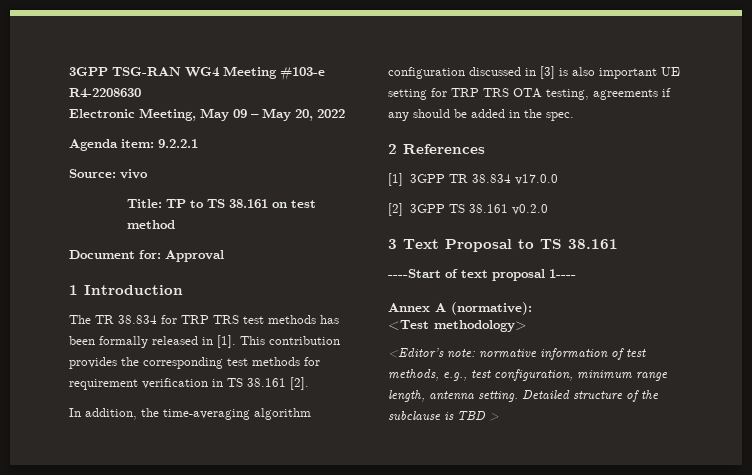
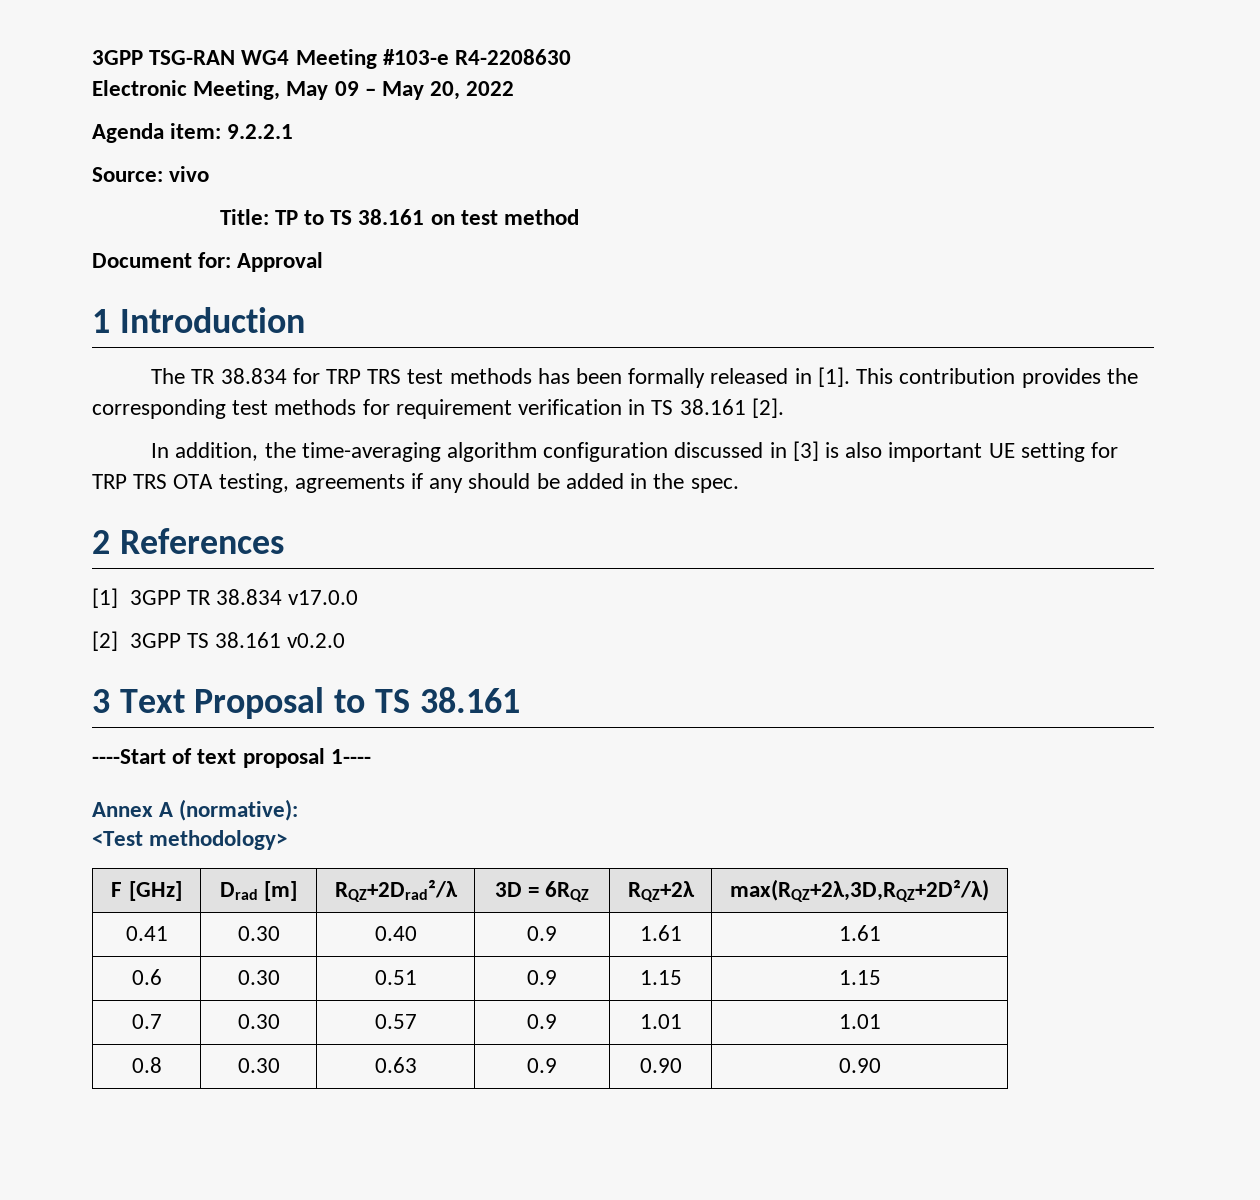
[388,348,646,360] [388,369,668,381] [388,390,659,402] [388,411,499,421] // <Editor’s note: normative information of test methods, e.g., test configuration, minimum range length, antenna setting. Detailed structure of the subclause is TBD > -> [111,881,182,901] [219,881,298,901] [334,879,458,902] [494,881,590,902] [627,881,695,902] [730,879,989,902] [125,926,168,941] [237,926,280,941] [374,926,417,941] [527,926,557,941] [639,925,682,941] [838,925,881,941] [131,969,162,985] [237,970,280,985] [374,970,417,985] [527,970,557,985] [639,970,682,985] [838,970,881,985] [131,1014,162,1029] [237,1014,280,1029] [374,1014,417,1029] [527,1014,557,1029] [639,1014,682,1029] [838,1014,881,1029] [131,1057,162,1073] [237,1058,280,1073] [374,1057,417,1073] [527,1058,557,1073] [639,1058,682,1073] [838,1058,881,1073] // F [GHz] | Drad [m] | RQZ+2Drad²/λ | 3D = 6RQZ | RQZ+2λ | max(RQZ+2λ,3D,RQZ+2D²/λ) // 0.41 | 0.30 | 0.40 | 0.9 | 1.61 | 1.61 // 0.6 | 0.30 | 0.51 | 0.9 | 1.15 | 1.15 // 0.7 | 0.30 | 0.57 | 0.9 | 1.01 | 1.01 // 0.8 | 0.30 | 0.63 | 0.9 | 0.90 | 0.90

